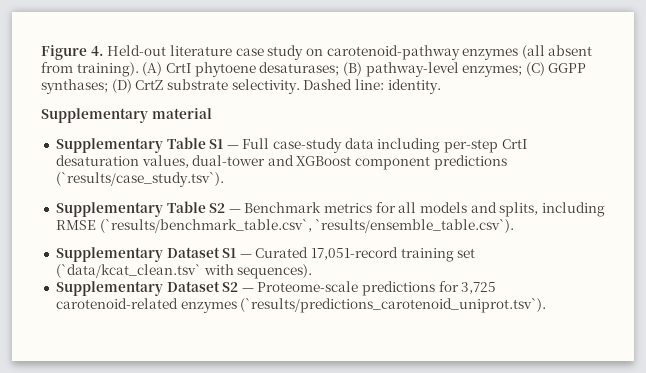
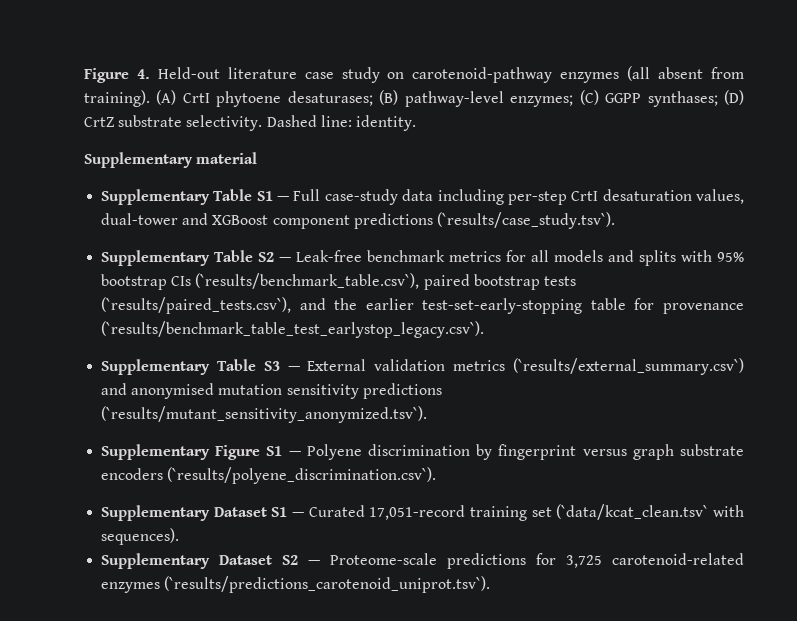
[244,202,322,213] Benchmark -> [296,250,446,262] Leak-free benchmark
[499,202,605,217] [55,219,515,233] splits, including RMSE (`results/benchmark_table.csv`, `results/ensemble_table.csv`). -> [639,250,745,266] [101,273,576,290] [101,297,744,314] [101,321,485,338] [101,358,744,375] [101,383,442,399] [101,406,428,423] [101,444,744,460] [101,467,437,484] splits with 95% bootstrap CIs (`results/benchmark_table.csv`), paired bootstrap tests (`results/paired_tests.csv`), and the earlier test-set-early-stopping table for provenance (`results/benchmark_table_test_earlystop_legacy.csv`). // Supplementary Table S3 — External validation metrics (`results/external_summary.csv`) and anonymised mutation sensitivity predictions (`results/mutant_sensitivity_anonymized.tsv`). // Supplementary Figure S1 — Polyene discrimination by fingerprint versus graph substrate encoders (`results/polyene_discrimination.csv`).

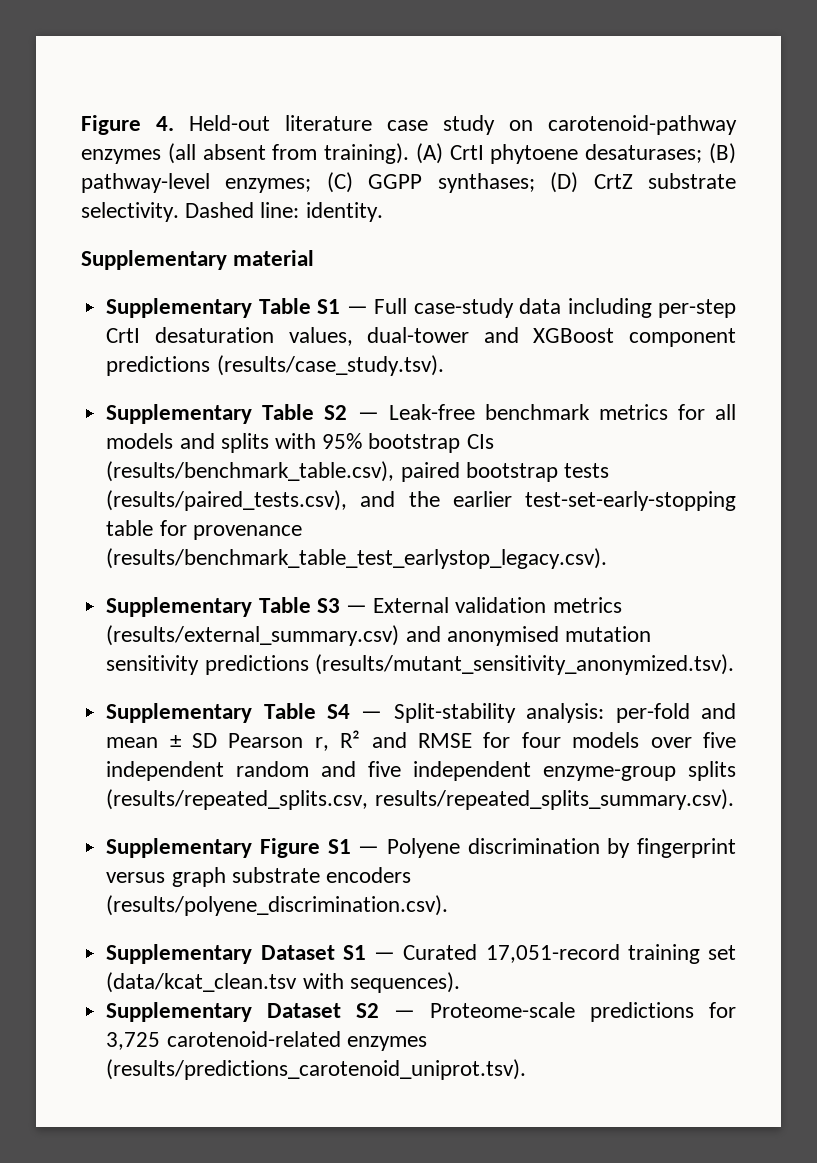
[436,212,615,229] (`results/case_study.tsv`). -> [216,355,444,376] (results/case_study.tsv).
[195,273,420,289] (`results/benchmark_table.csv`), -> [106,461,395,482] (results/benchmark_table.csv),
[101,297,292,314] (`results/paired_tests.csv`), -> [106,490,348,511] (results/paired_tests.csv),
[101,321,485,338] (`results/benchmark_table_test_earlystop_legacy.csv`). -> [106,548,608,569] (results/benchmark_table_test_earlystop_legacy.csv).
[513,358,744,375] (`results/external_summary.csv`) -> [106,625,400,646] (results/external_summary.csv)
[101,406,428,423] (`results/mutant_sensitivity_anonymized.tsv`). -> [314,654,734,675] [106,703,736,723] [106,730,736,751] [106,761,736,781] [106,789,734,810] (results/mutant_sensitivity_anonymized.tsv). // Supplementary Table S4 — Split-stability analysis: per-fold and mean ± SD Pearson r, R² and RMSE for four models over five independent random and five independent enzyme-group splits (results/repeated_splits.csv, results/repeated_splits_summary.csv).
[167,467,437,484] (`results/polyene_discrimination.csv`). -> [106,895,449,916] (results/polyene_discrimination.csv).
[556,504,709,520] (`data/kcat_clean.tsv` -> [106,972,298,993] (data/kcat_clean.tsv
[164,576,491,593] (`results/predictions_carotenoid_uniprot.tsv`). -> [106,1059,527,1080] (results/predictions_carotenoid_uniprot.tsv).

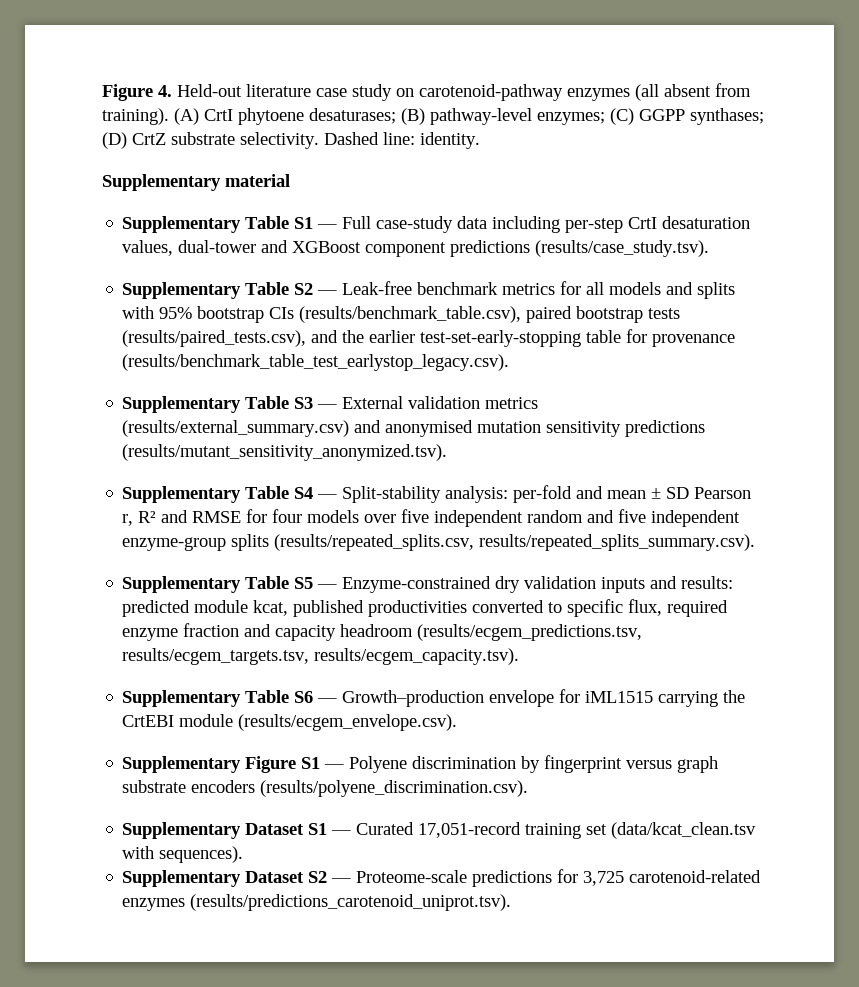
(734, 799) none -> [122,576,734,593] [122,599,729,617] [122,623,643,641] [122,648,520,665] [122,689,746,707] [122,714,458,731] // Supplementary Table S5 — Enzyme-constrained dry validation inputs and results: predicted module kcat, published productivities converted to specific flux, required enzyme fraction and capacity headroom (results/ecgem_predictions.tsv, results/ecgem_targets.tsv, results/ecgem_capacity.tsv). // Supplementary Table S6 — Growth–production envelope for iML1515 carrying the CrtEBI module (results/ecgem_envelope.csv).

